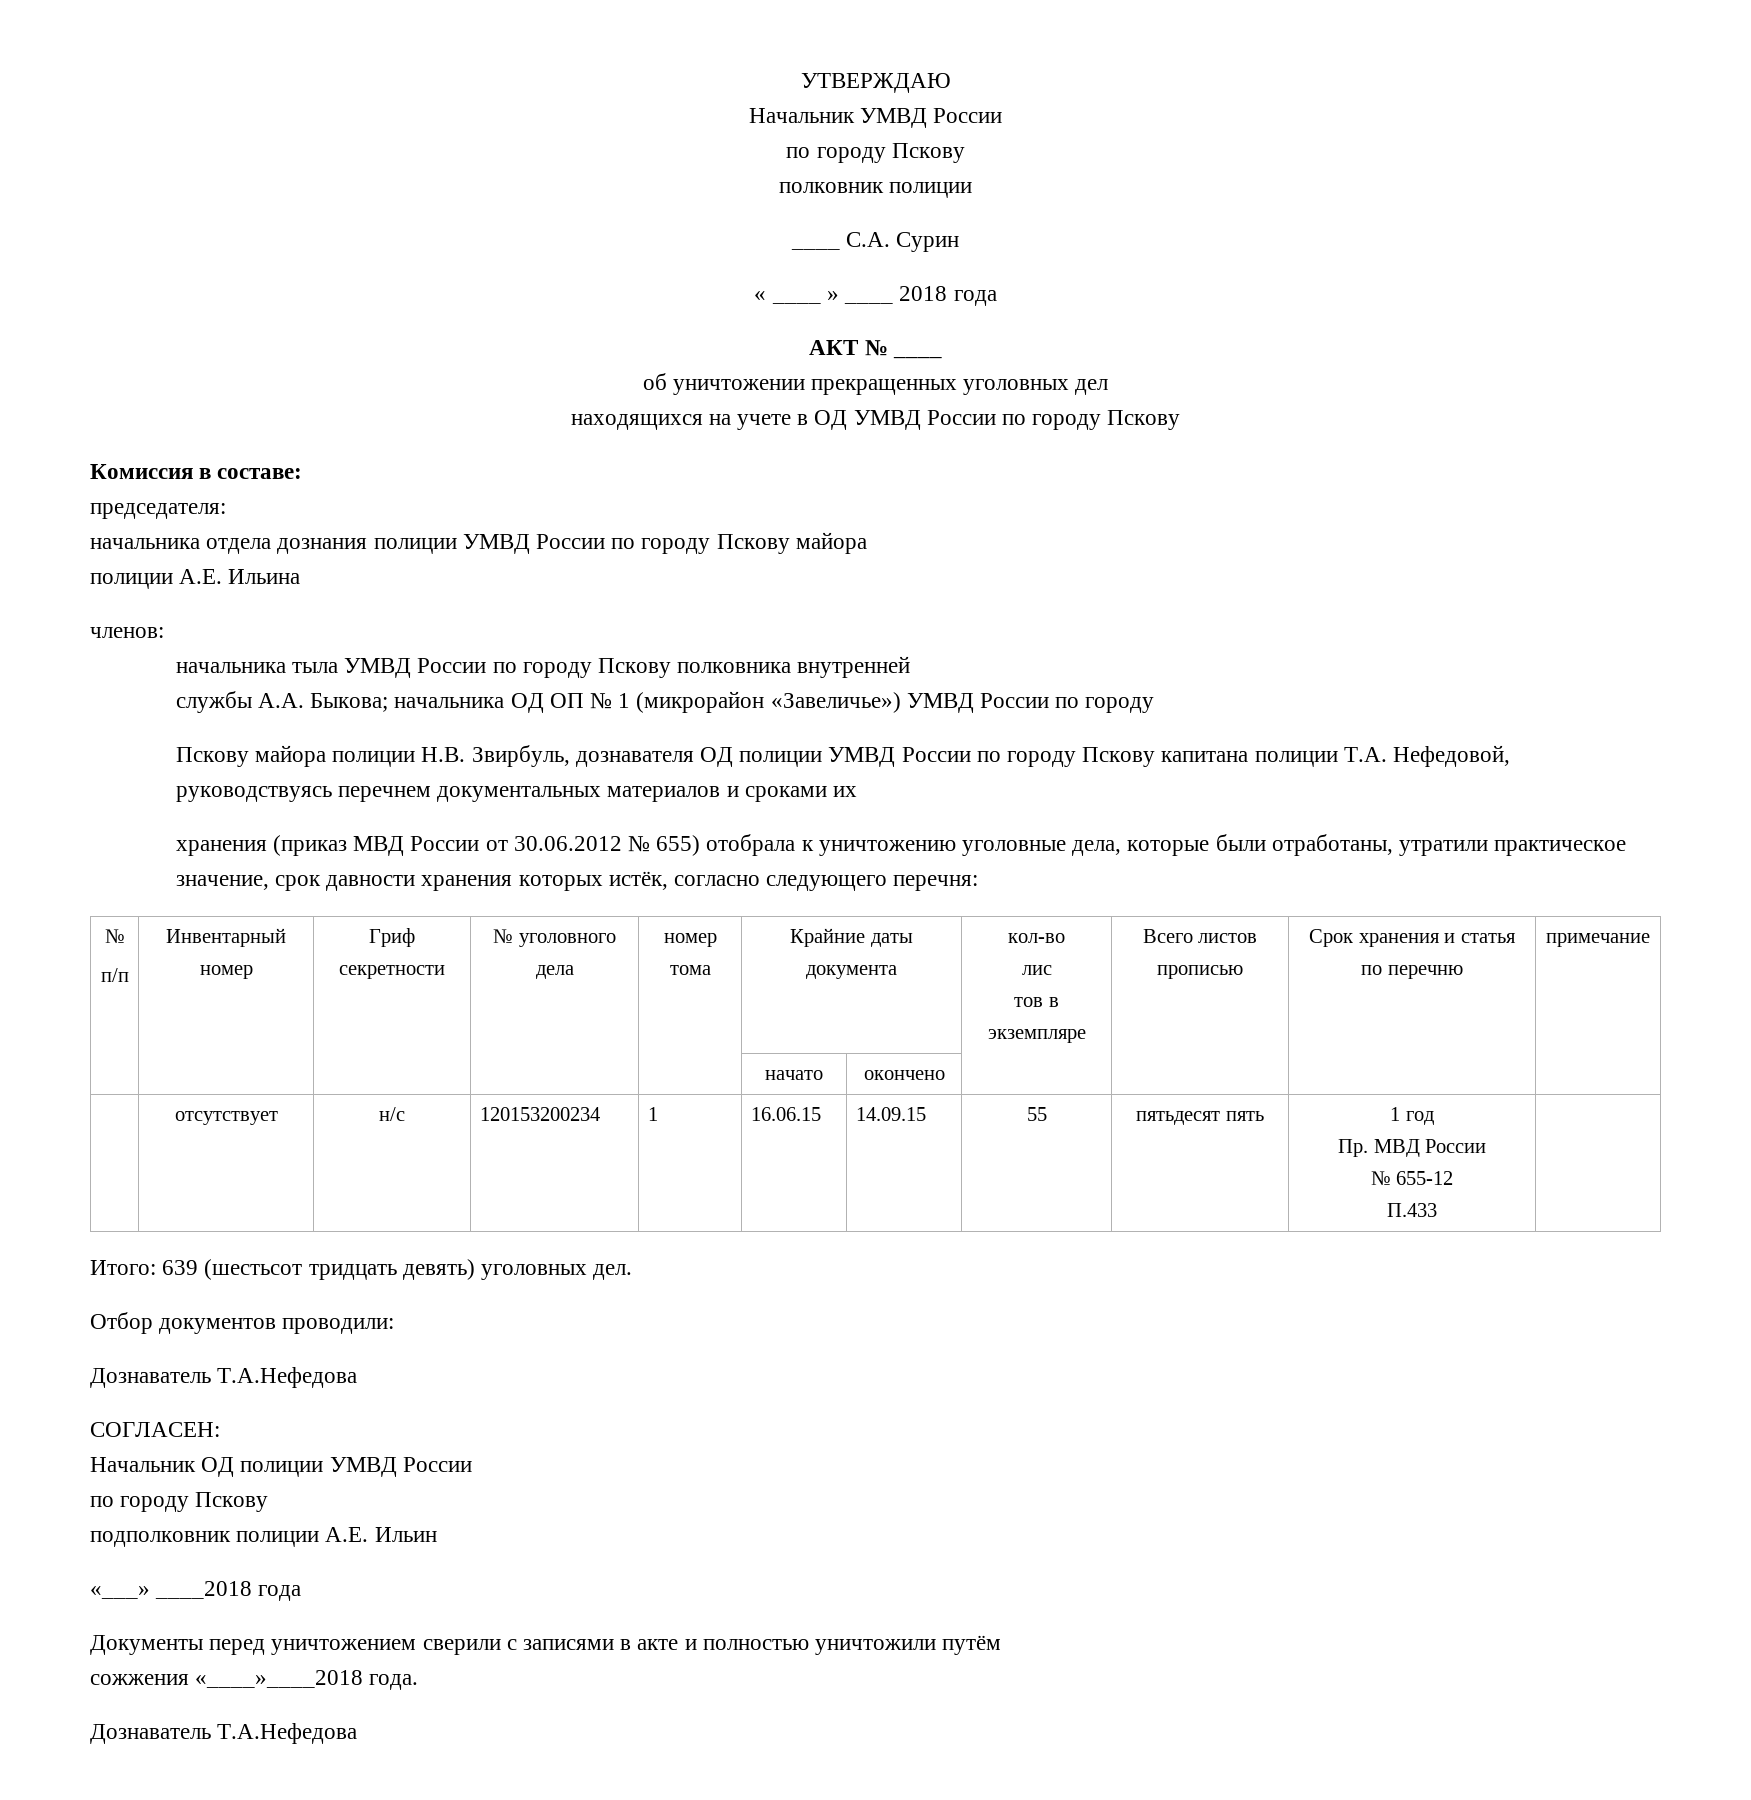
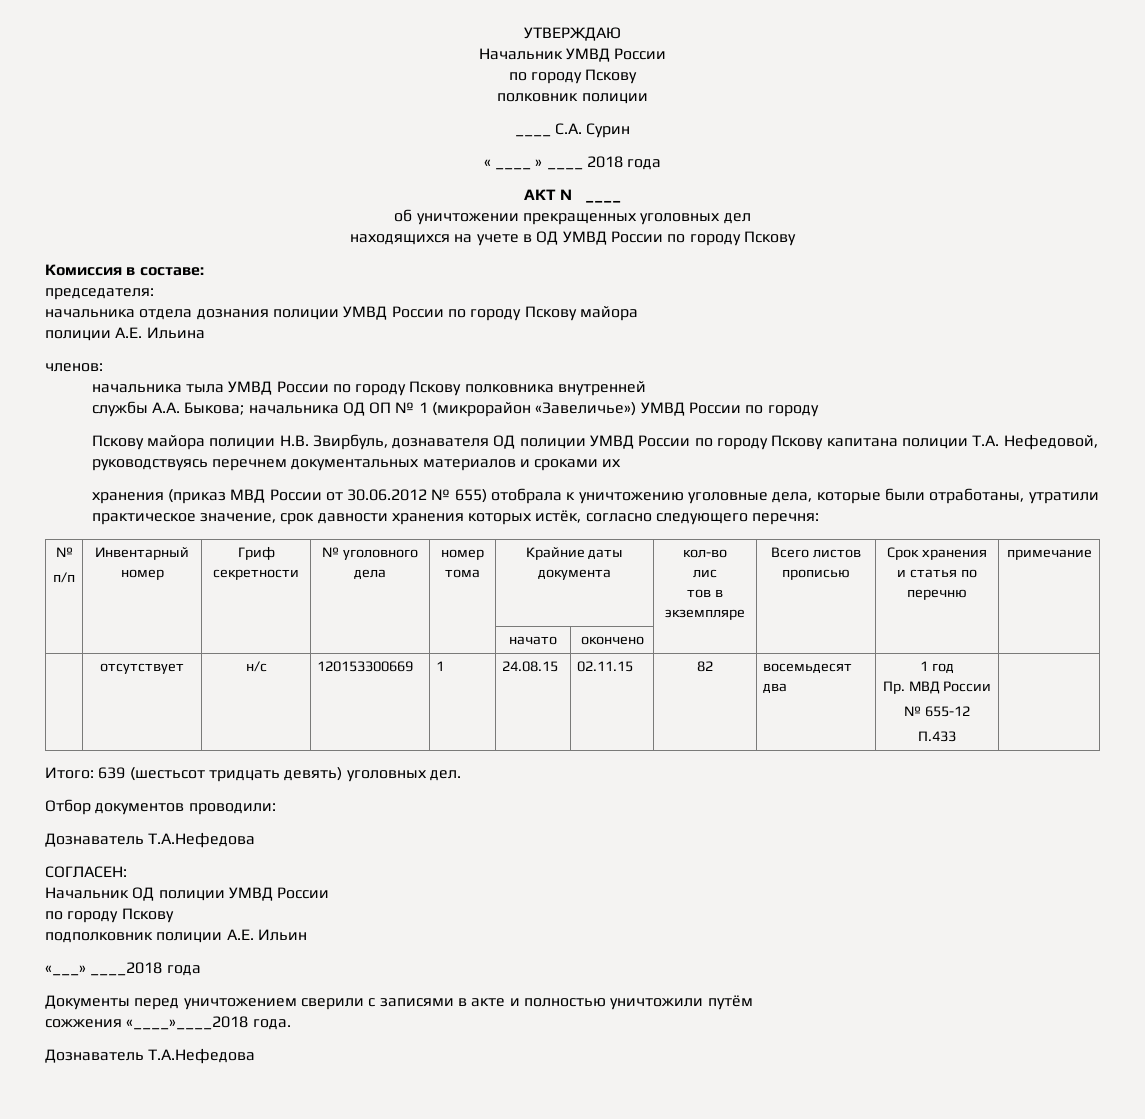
[479,1107,600,1121] [647,1107,658,1121] [750,1107,821,1121] [855,1107,926,1121] [1026,1107,1047,1121] [1136,1111,1264,1125] 120153200234 | 1 | 16.06.15 | 14.09.15 | 55 | пятьдесят пять -> [317,661,414,672] [436,661,445,671] [502,661,559,672] [577,661,634,672] [697,661,713,672] [763,663,853,673] [763,683,788,693] 120153300669 | 1 | 24.08.15 | 02.11.15 | 82 | восемьдесят два

